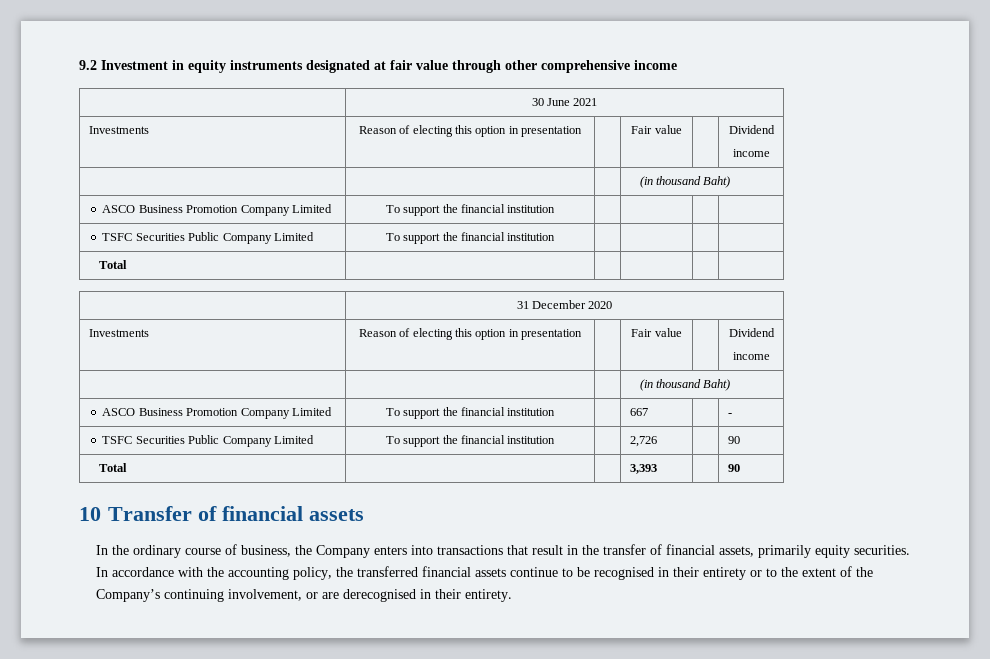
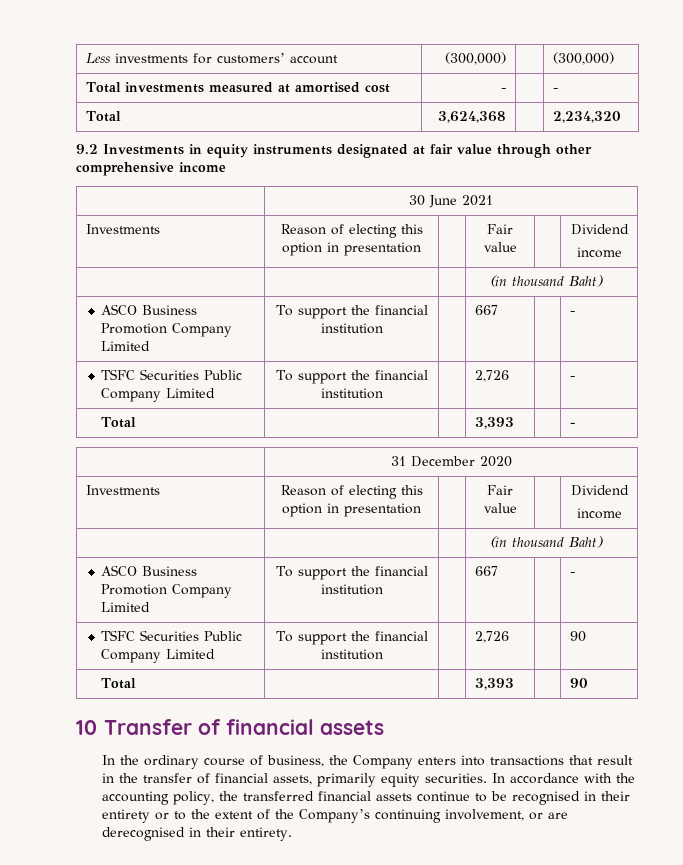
[79,60,168,70] 9.2 Investment -> [85,53,338,64] [445,52,507,65] [552,52,614,65] [85,82,390,93] [501,88,507,92] [552,88,558,92] [85,111,121,122] [438,111,507,123] [552,111,621,123] [76,144,184,155] Less investments for customers’ account | (300,000) | | (300,000) // Total investments measured at amortised cost | - | | - // Total | 3,624,368 | | 2,234,320 // 9.2 Investments
(556, 209) | | -> [474,305,498,315] [569,311,575,315] 667 | | -
[98,260,127,269] | | // Total | | | | | -> [474,370,509,382] [569,376,575,380] [101,417,137,428] [474,417,514,429] [569,422,575,427] 2,726 | | - // Total | | | 3,393 | | -

